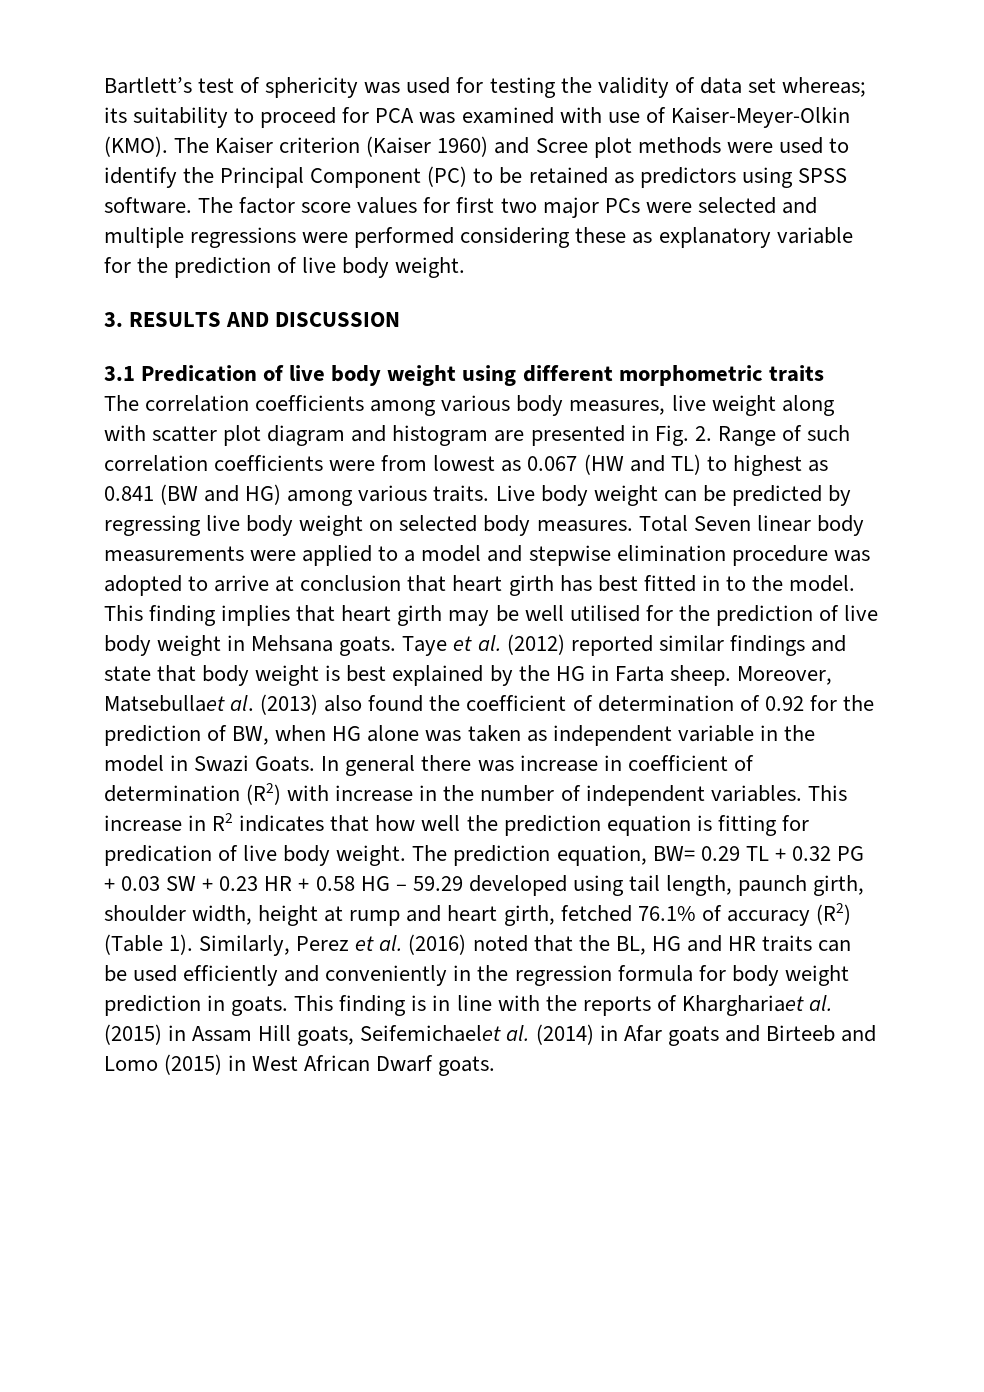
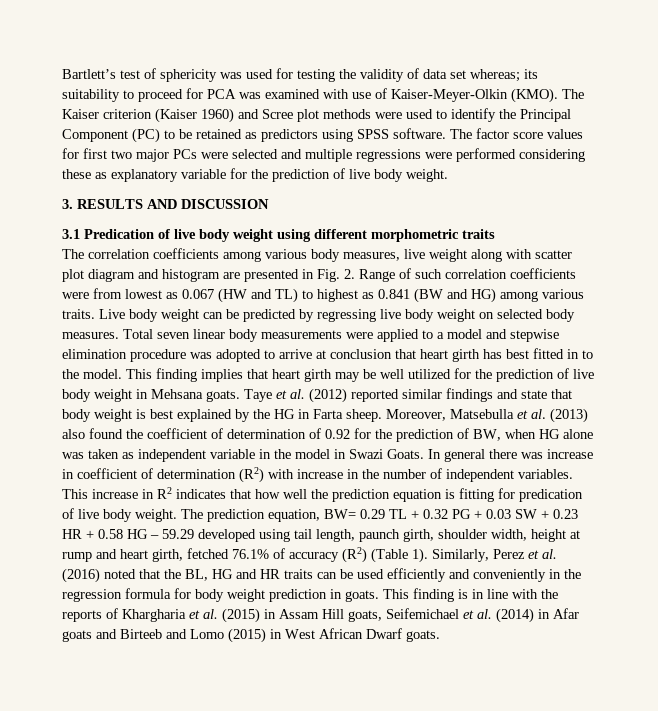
[693,516,751,531] Seven -> [157,332,190,339] seven
[569,605,640,622] utilised -> [408,369,451,379] utilized
[104,695,225,712] Matsebullaet -> [450,409,528,419] Matsebulla et
[681,995,804,1016] Kharghariaet -> [122,609,200,622] Khargharia et
[360,1025,502,1042] Seifemichaelet -> [386,608,474,619] Seifemichael et

